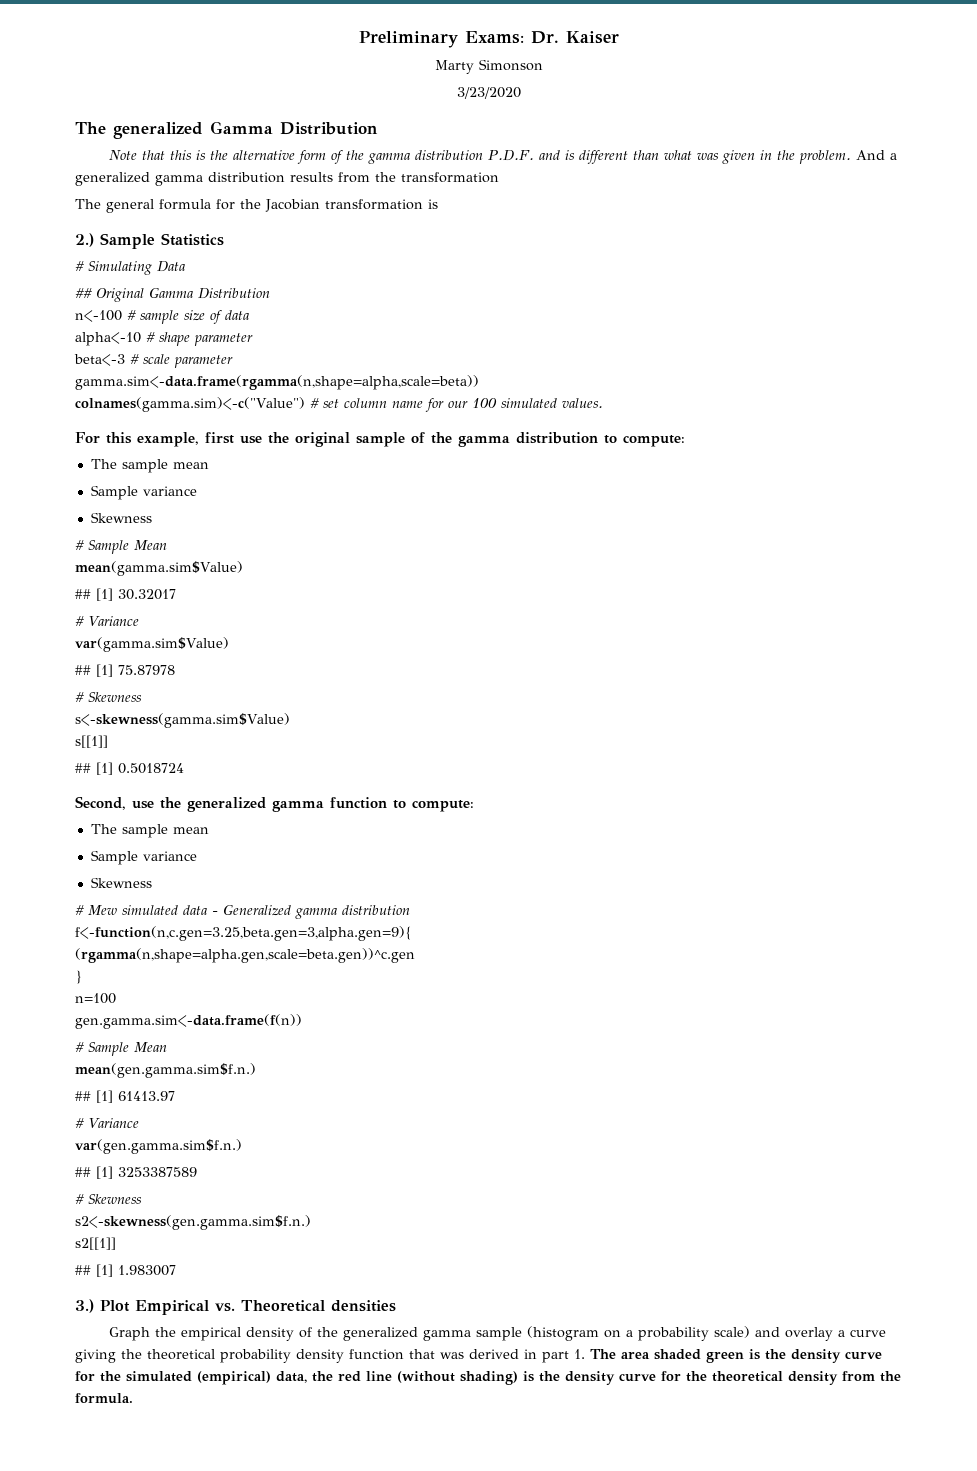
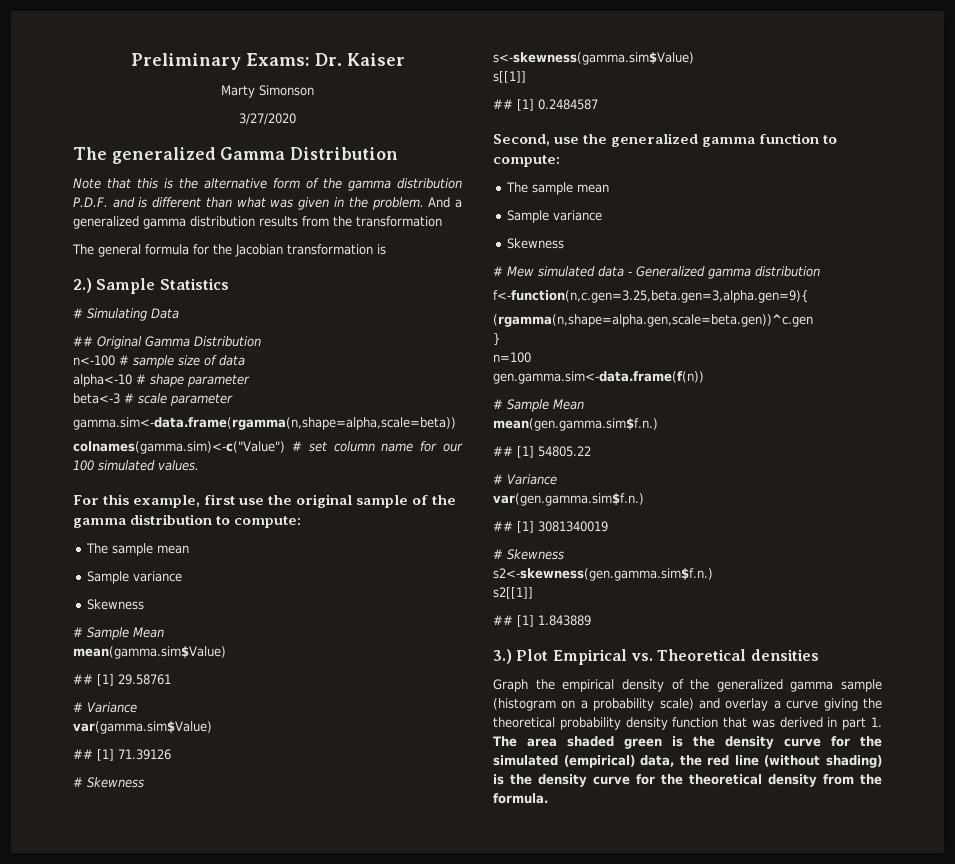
[456,87,521,99] 3/23/2020 -> [239,113,296,125] 3/27/2020
[118,589,176,600] 30.32017 -> [118,674,171,685] 29.58761
[118,665,175,675] 75.87978 -> [118,749,171,760] 71.39126
[118,763,184,774] 0.5018724 -> [538,99,598,110] 0.2484587
[118,1091,175,1101] 61413.97 -> [538,446,591,457] 54805.22
[118,1167,197,1177] 3253387589 -> [538,521,608,532] 3081340019
[118,1265,176,1276] 1.983007 -> [538,615,591,626] 1.843889

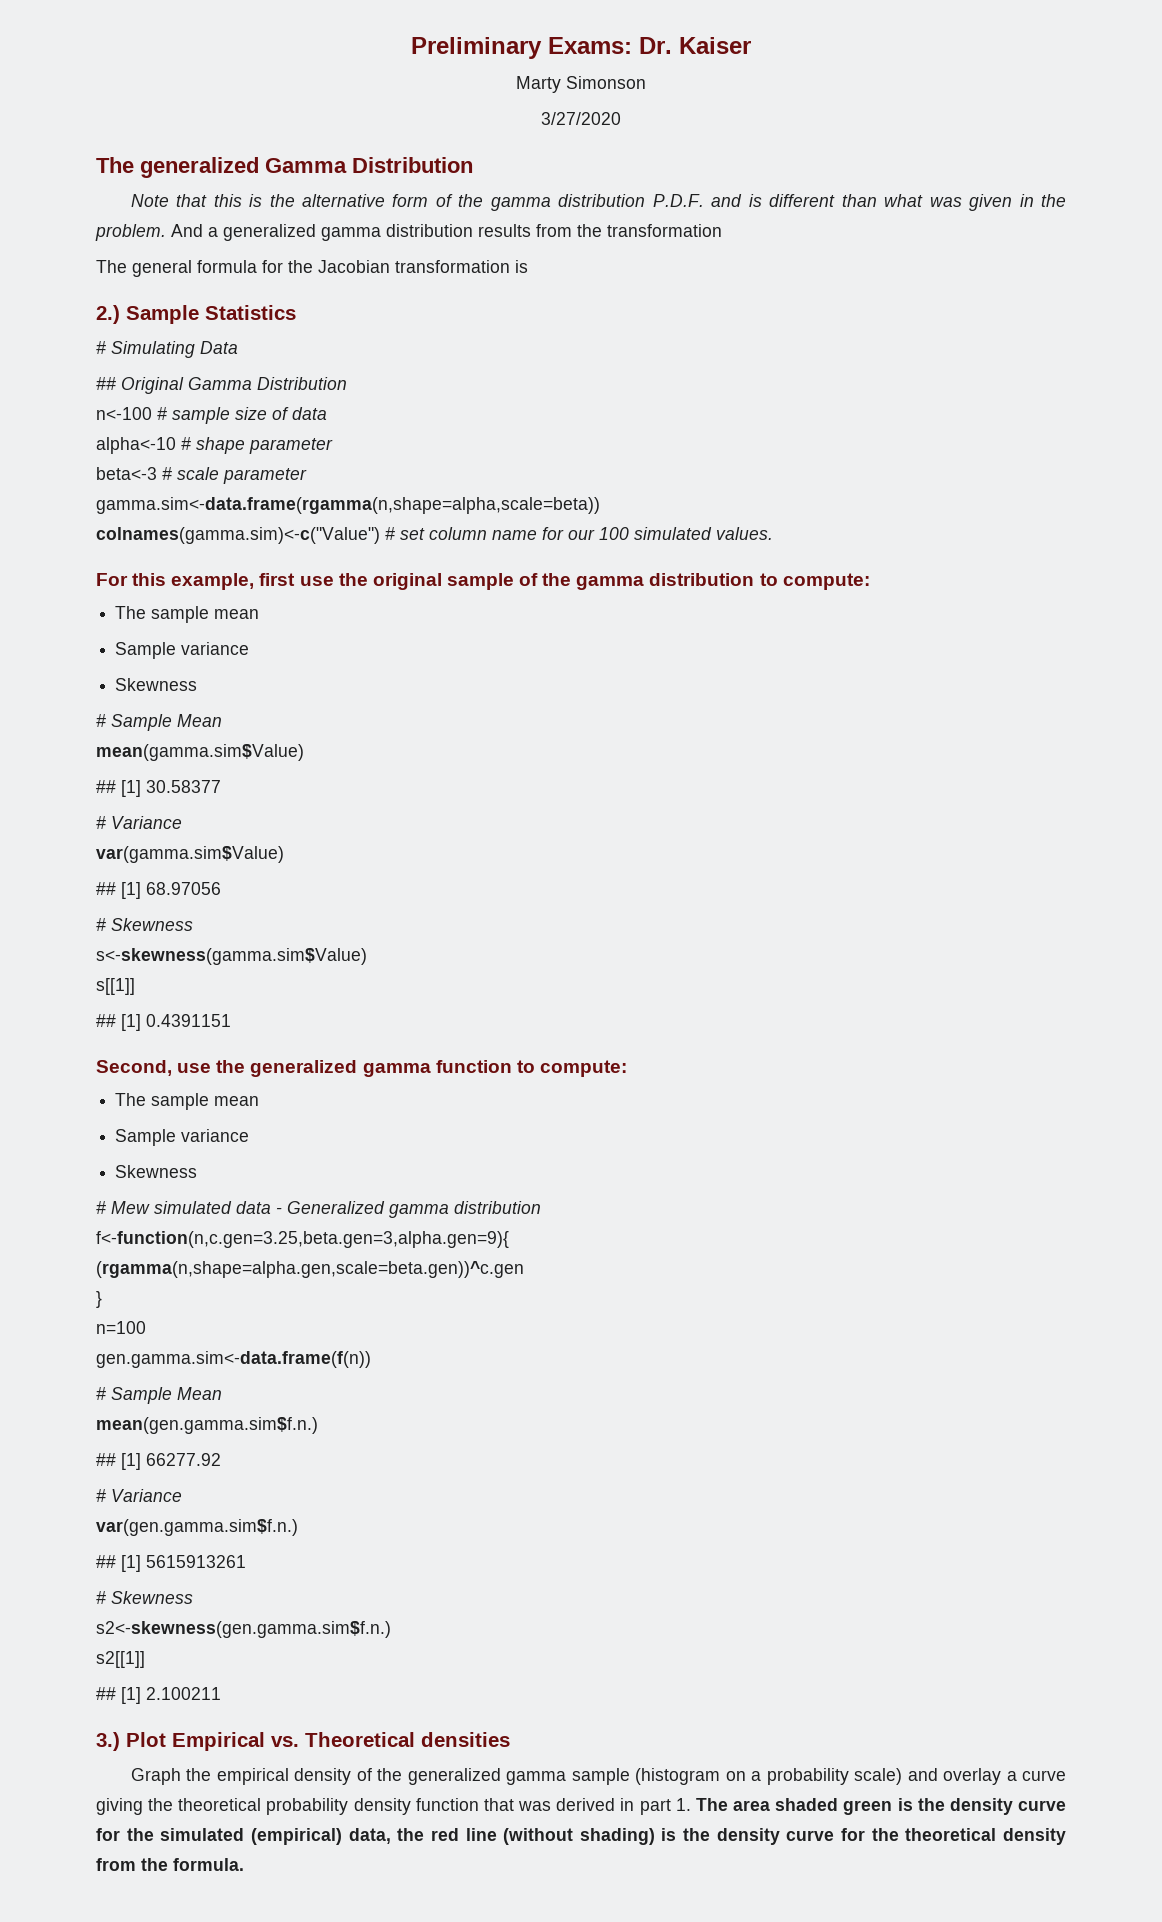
[118,674,171,685] 29.58761 -> [146,780,221,793] 30.58377
[118,749,171,760] 71.39126 -> [146,882,221,895] 68.97056
[538,99,598,110] 0.2484587 -> [146,1014,231,1027] 0.4391151
[538,446,591,457] 54805.22 -> [146,1453,221,1466] 66277.92
[538,521,608,532] 3081340019 -> [146,1555,246,1568] 5615913261
[538,615,591,626] 1.843889 -> [146,1687,221,1700] 2.100211

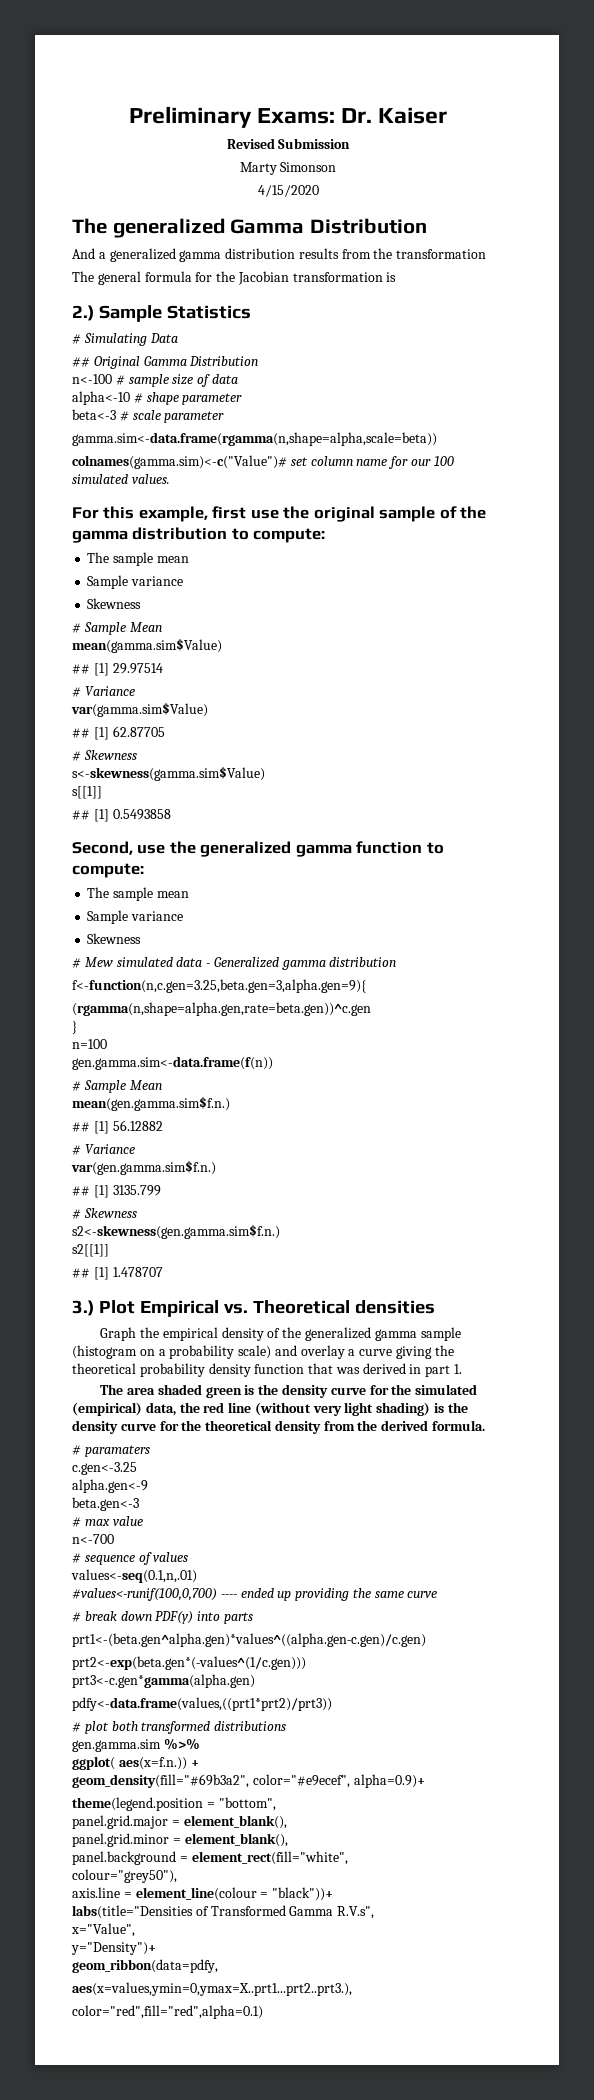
(751, 45) none -> [226,138,351,149] // Revised Submission
[541,112,621,125] 3/27/2020 -> [257,185,319,197] 4/15/2020
[130,194,1067,211] [95,224,166,241] Note that this is the alternative form of the gamma distribution P.D.F. and is different than what was given in the problem. -> (427, 226) none
[96,527,395,544] colnames(gamma.sim)<-c("Value") # -> [72,455,287,469] colnames(gamma.sim)<-c("Value")#
[146,780,221,793] 30.58377 -> [112,663,163,674] 29.97514
[146,882,221,895] 68.97056 -> [112,726,165,737] 62.87705
[146,1014,231,1027] 0.4391151 -> [112,809,171,820] 0.5493858
[96,1261,524,1278] (rgamma(n,shape=alpha.gen,scale=beta.gen))^c.gen -> [72,1002,371,1016] (rgamma(n,shape=alpha.gen,rate=beta.gen))^c.gen
[146,1453,221,1466] 66277.92 -> [112,1120,163,1131] 56.12882
[146,1555,246,1568] 5615913261 -> [112,1185,161,1196] 3135.799
[146,1687,221,1700] 2.100211 -> [112,1267,163,1277] 1.478707
(691, 1804) none -> (463, 1369) //
(574, 1836) none -> [312,1402,374,1416] very light
(168, 1864) none -> [381,1420,429,1431] derived
(244, 1864) none -> [72,1445,150,1457] [72,1462,137,1475] [72,1479,148,1493] [72,1497,139,1511] [72,1516,143,1527] [72,1534,114,1544] [72,1552,189,1565] [71,1569,197,1583] [72,1588,438,1601] [72,1611,253,1624] [72,1633,426,1647] [72,1656,306,1670] [72,1674,255,1688] [72,1697,332,1711] [72,1721,287,1734] [72,1738,200,1752] [72,1756,199,1770] [72,1774,425,1788] [72,1797,276,1811] [72,1815,287,1829] [72,1833,288,1847] [72,1851,348,1865] [72,1869,177,1883] [72,1887,334,1901] [72,1905,375,1919] [71,1923,135,1937] [71,1942,156,1955] [72,1959,218,1973] [72,1982,352,1996] [72,2005,263,2019] // # paramaters // c.gen<-3.25 // alpha.gen<-9 // beta.gen<-3 // # max value // n<-700 // # sequence of values // values<-seq(0.1,n,.01) // #values<-runif(100,0,700) ---- ended up providing the same curve // # break down PDF(y) into parts // prt1<-(beta.gen^alpha.gen)*values^((alpha.gen-c.gen)/c.gen) // prt2<-exp(beta.gen*(-values^(1/c.gen))) // prt3<-c.gen*gamma(alpha.gen) // pdfy<-data.frame(values,((prt1*prt2)/prt3)) // # plot both transformed distributions // gen.gamma.sim %>% // ggplot( aes(x=f.n.)) + // geom_density(fill="#69b3a2", color="#e9ecef", alpha=0.9)+ // theme(legend.position = "bottom", // panel.grid.major = element_blank(), // panel.grid.minor = element_blank(), // panel.background = element_rect(fill="white", // colour="grey50"), // axis.line = element_line(colour = "black"))+ // labs(title="Densities of Transformed Gamma R.V.s", // x="Value", // y="Density")+ // geom_ribbon(data=pdfy, // aes(x=values,ymin=0,ymax=X..prt1...prt2..prt3.), // color="red",fill="red",alpha=0.1)

